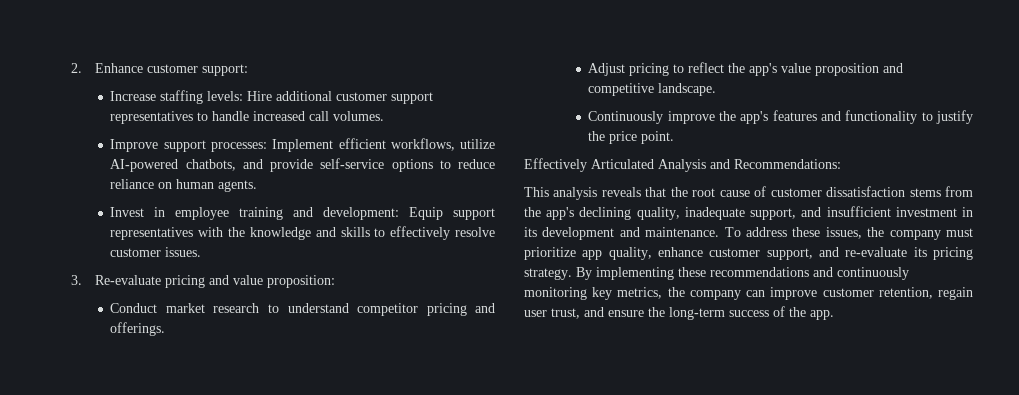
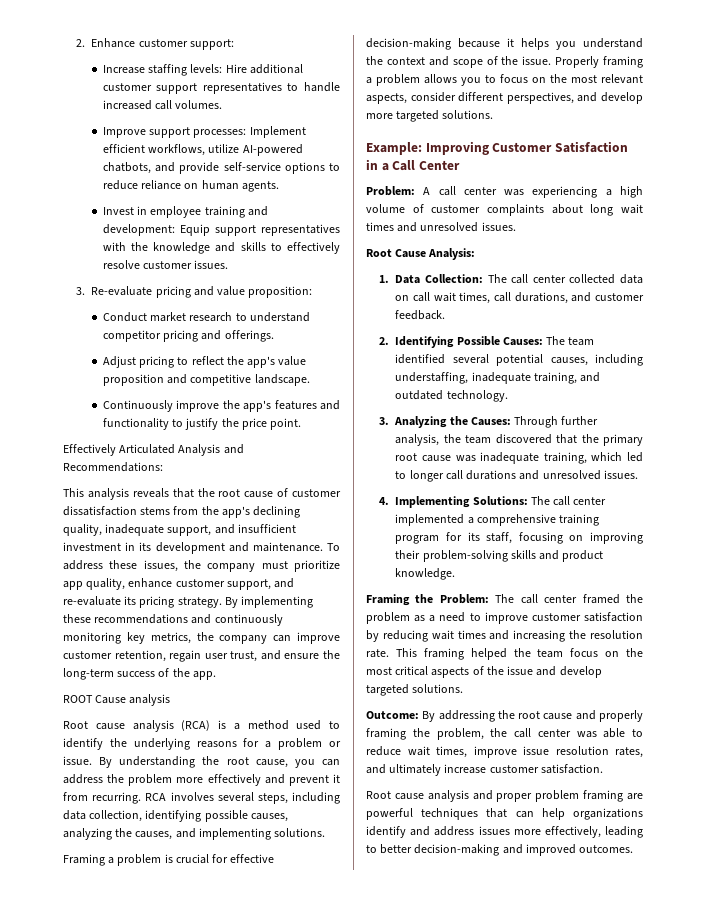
(834, 315) none -> [63,694,171,706] [63,720,340,732] [63,738,341,750] [63,756,340,768] [63,774,340,786] [63,792,340,804] [63,810,288,822] [63,828,326,840] [63,854,275,866] [366,38,643,50] [366,56,643,68] [366,74,643,86] [366,92,643,104] [366,110,494,122] [366,141,628,155] [366,159,460,171] [366,186,643,198] [366,204,643,216] [366,222,516,232] [366,248,476,260] [379,274,643,284] [395,292,644,304] [395,310,446,320] [379,336,595,348] [395,354,643,366] [395,372,601,384] [395,390,508,402] [379,416,599,428] [395,434,643,446] [395,452,643,464] [395,470,638,482] [379,496,607,508] [395,514,600,526] [395,532,643,544] [395,550,604,562] [395,568,456,580] [366,594,643,606] [366,612,643,624] [366,630,643,642] [366,648,643,660] [366,666,602,678] [366,684,464,696] [366,710,643,722] [366,728,643,740] [366,746,643,758] [366,764,603,776] [366,790,643,802] [366,808,643,820] [366,826,643,838] [366,844,634,856] // ROOT Cause analysis // Root cause analysis (RCA) is a method used to identify the underlying reasons for a problem or issue. By understanding the root cause, you can address the problem more effectively and prevent it from recurring. RCA involves several steps, including data collection, identifying possible causes, analyzing the causes, and implementing solutions. // Framing a problem is crucial for effective decision-making because it helps you understand the context and scope of the issue. Properly framing a problem allows you to focus on the most relevant aspects, consider different perspectives, and develop more targeted solutions. // Example: Improving Customer Satisfaction in a Call Center // Problem: A call center was experiencing a high volume of customer complaints about long wait times and unresolved issues. // Root Cause Analysis: // 1. Data Collection: The call center collected data on call wait times, call durations, and customer feedback. // 2. Identifying Possible Causes: The team identified several potential causes, including understaffing, inadequate training, and outdated technology. // 3. Analyzing the Causes: Through further analysis, the team discovered that the primary root cause was inadequate training, which led to longer call durations and unresolved issues. // 4. Implementing Solutions: The call center implemented a comprehensive training program for its staff, focusing on improving their problem-solving skills and product knowledge. // Framing the Problem: The call center framed the problem as a need to improve customer satisfaction by reducing wait times and increasing the resolution rate. This framing helped the team focus on the most critical aspects of the issue and develop targeted solutions. // Outcome: By addressing the root cause and properly framing the problem, the call center was able to reduce wait times, improve issue resolution rates, and ultimately increase customer satisfaction. // Root cause analysis and proper problem framing are powerful techniques that can help organizations identify and address issues more effectively, leading to better decision-making and improved outcomes.

